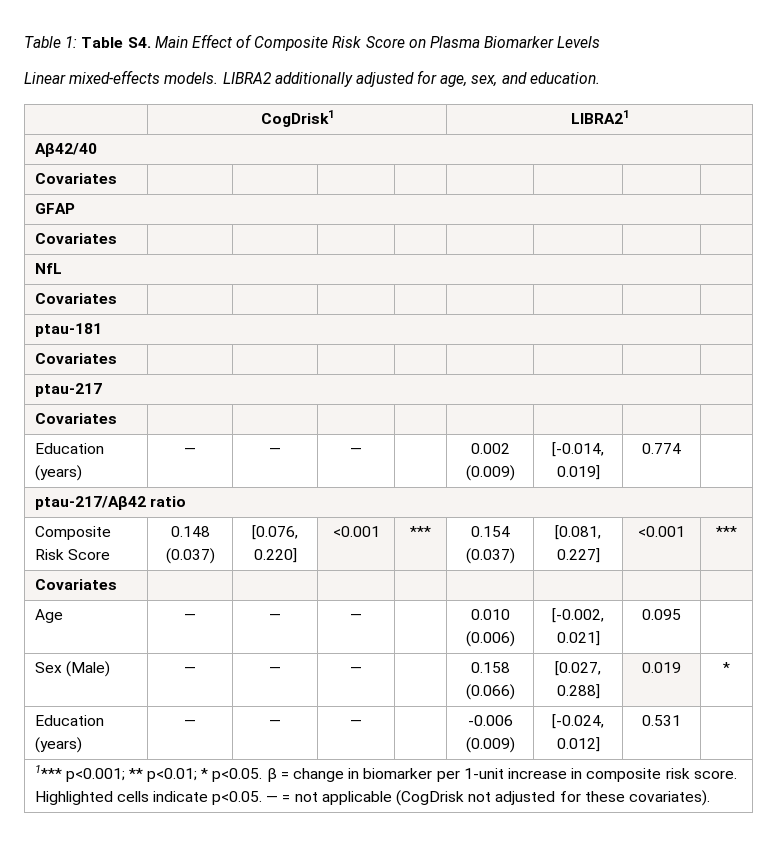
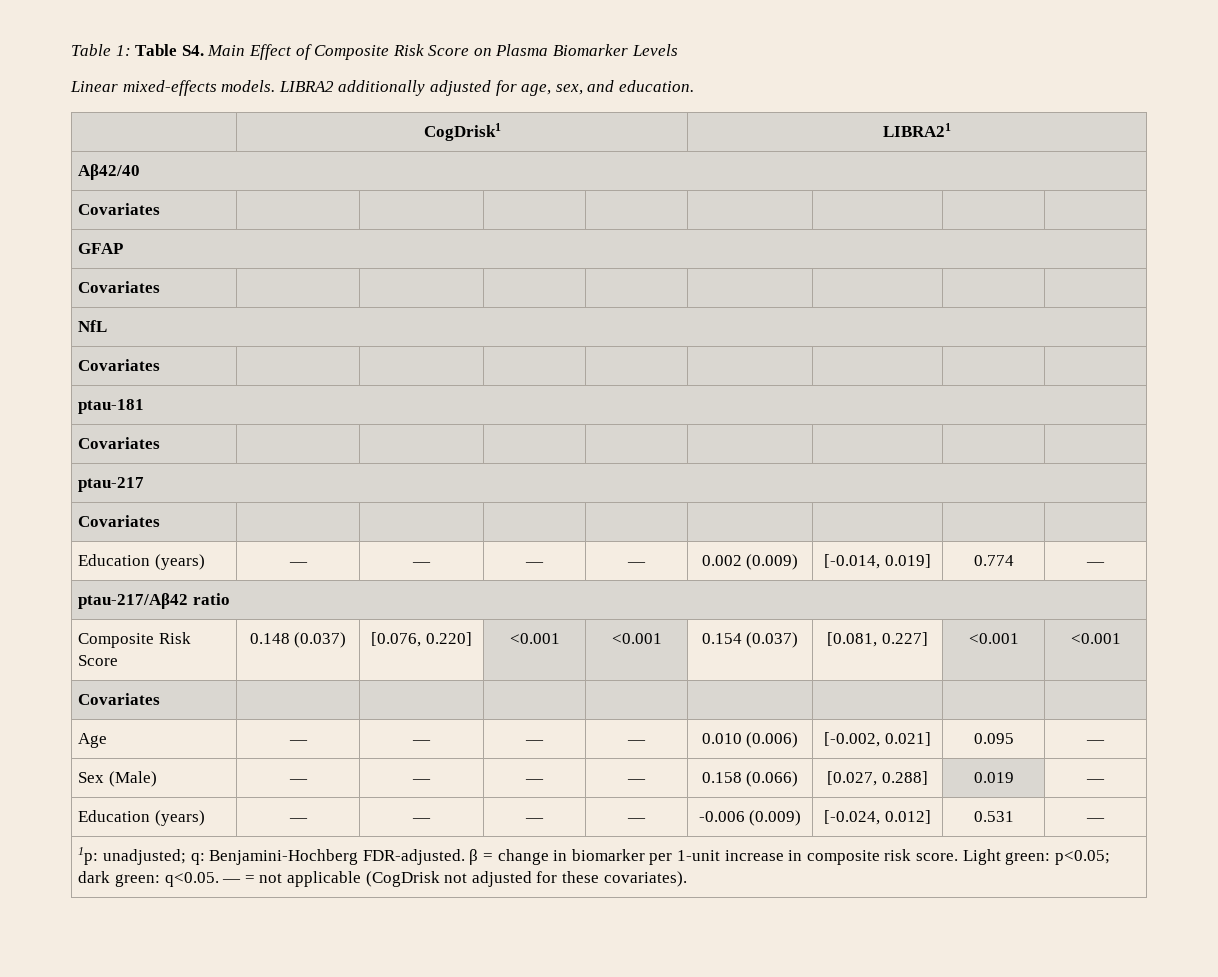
(362, 451) none -> [627,562,646,566] —
(681, 448) none -> [1086,562,1105,566] —
[410,526,431,537] *** -> [611,633,662,644] <0.001
[716,526,737,537] *** -> [1070,633,1121,644] <0.001
(362, 617) none -> [627,740,646,744] —
(681, 614) none -> [1086,740,1105,744] —
(362, 670) none -> [627,779,646,783] —
[723,662,730,673] [34,715,104,726] [34,737,82,753] [184,720,196,726] [269,720,281,726] [350,720,362,726] * // Education (years) | — | — | — | -> [1086,779,1105,783] [78,810,206,826] [288,818,308,822] [412,818,431,822] [525,818,544,822] [627,818,646,822] — // Education (years) | — | — | — | —
[34,765,263,782] // 1*** p<0.001; ** p<0.01; * p<0.05. -> [1086,818,1105,822] [78,847,465,865] — // 1p: unadjusted; q: Benjamini-Hochberg FDR-adjusted.
[34,791,263,805] Highlighted cells indicate p<0.05. -> [962,849,1110,865] [78,871,219,887] Light green: p<0.05; dark green: q<0.05.

